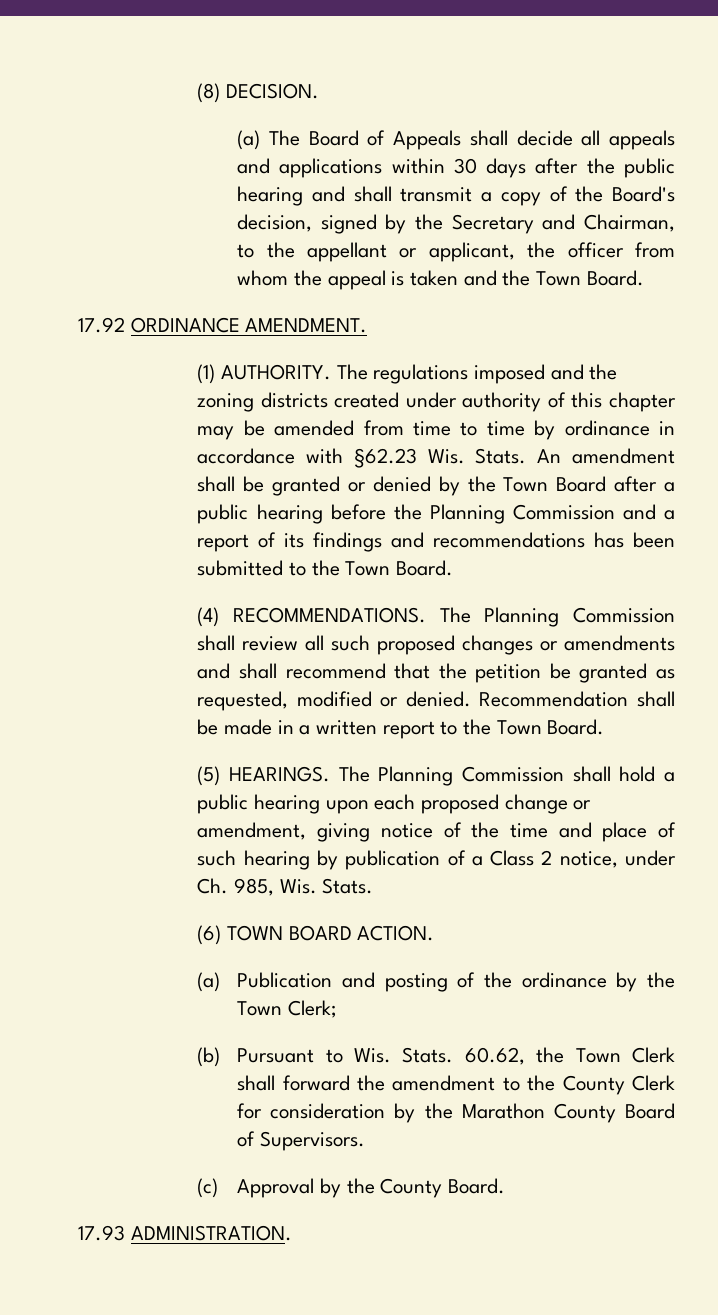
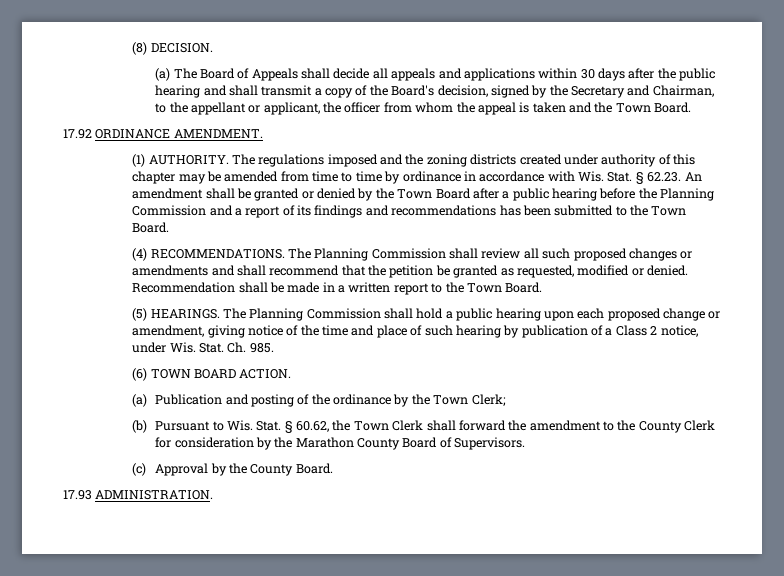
[353,448,527,468] §62.23 Wis. Stats. -> [578,171,682,185] Wis. Stat. § 62.23.
[197,878,374,896] Ch. 985, Wis. Stats. -> [169,342,274,353] Wis. Stat. Ch. 985.
[402,1047,454,1063] Stats. -> [256,421,293,434] Stat. §

